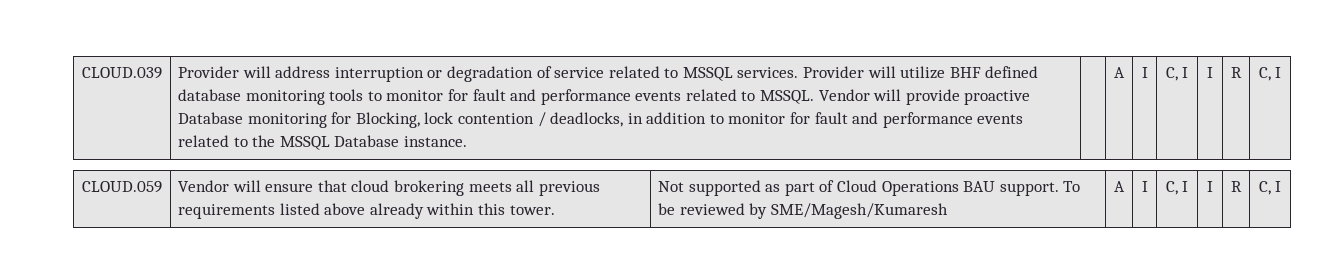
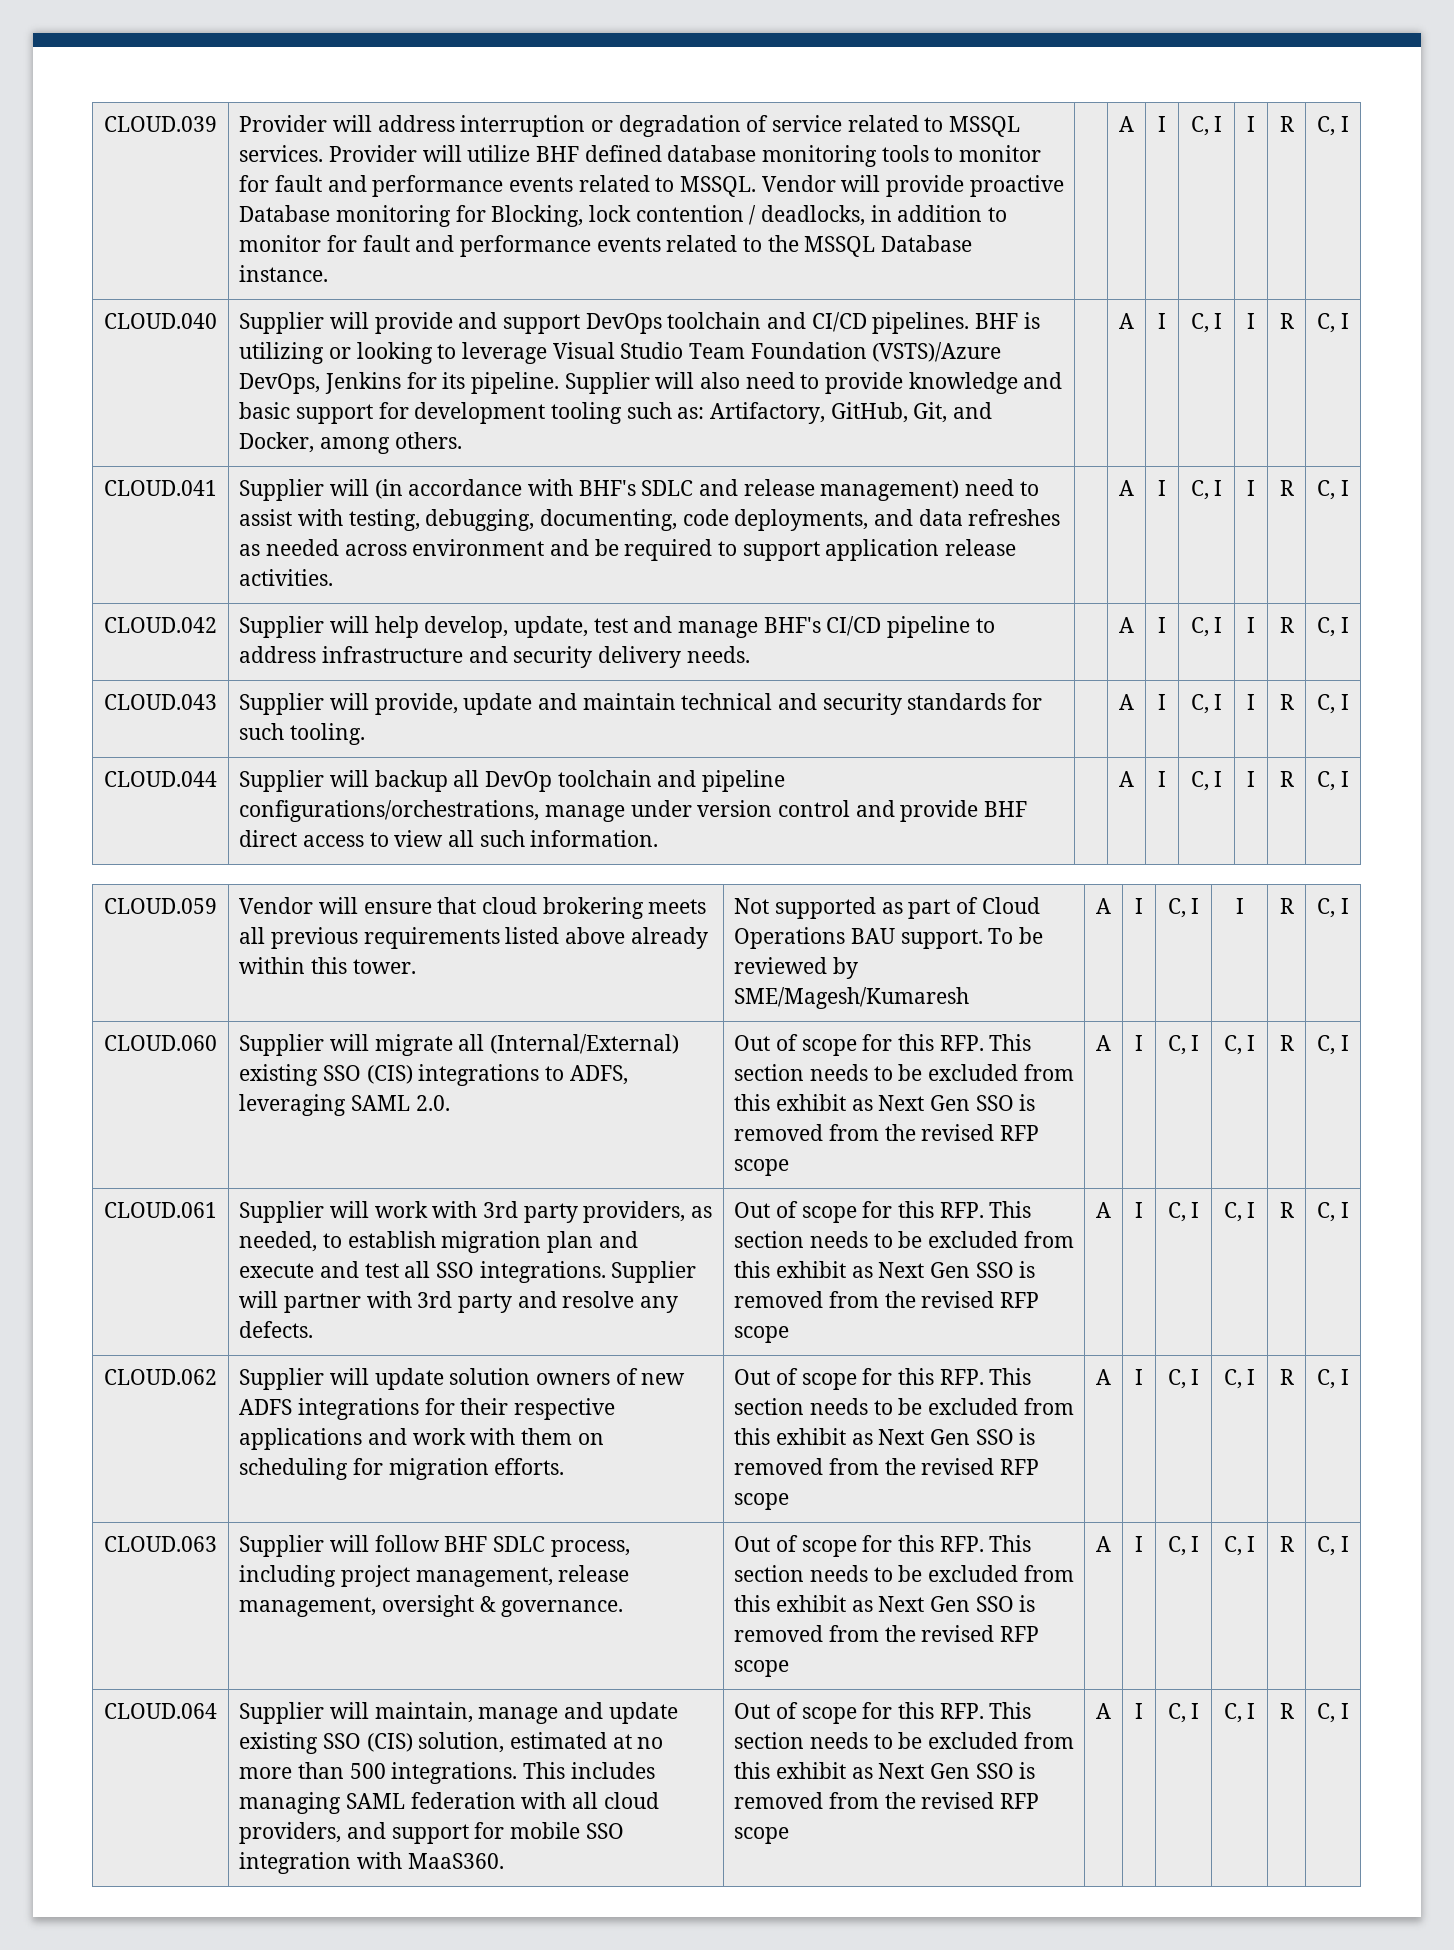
(1282, 72) none -> [104,313,217,329] [239,312,1040,334] [239,342,1002,364] [239,372,1063,394] [239,402,992,424] [239,432,462,454] [1119,313,1134,329] [1158,313,1166,329] [1190,313,1223,333] [1247,313,1255,329] [1279,313,1294,329] [1317,313,1349,333] [104,480,217,496] [239,479,1039,501] [239,509,1061,531] [239,539,1016,561] [239,569,334,586] [1119,480,1134,496] [1158,480,1166,496] [1190,480,1223,500] [1247,480,1255,496] [1279,480,1294,496] [1317,480,1349,500] [104,617,217,633] [239,616,995,638] [239,646,750,668] [1119,617,1134,633] [1158,617,1166,633] [1190,617,1223,637] [1247,617,1255,633] [1279,617,1294,633] [1317,617,1349,637] [104,694,217,710] [239,693,1042,715] [239,723,365,745] [1119,694,1134,710] [1158,694,1166,710] [1190,694,1223,714] [1247,694,1255,710] [1279,694,1294,710] [1317,694,1349,714] [104,771,217,787] [239,770,785,792] [239,800,1027,822] [239,830,659,847] [1119,771,1134,787] [1158,771,1166,787] [1190,771,1223,791] [1247,771,1255,787] [1279,771,1294,787] [1317,771,1349,791] // CLOUD.040 | Supplier will provide and support DevOps toolchain and CI/CD pipelines. BHF is utilizing or looking to leverage Visual Studio Team Foundation (VSTS)/Azure DevOps, Jenkins for its pipeline. Supplier will also need to provide knowledge and basic support for development tooling such as: Artifactory, GitHub, Git, and Docker, among others. | | A | I | C, I | I | R | C, I // CLOUD.041 | Supplier will (in accordance with BHF's SDLC and release management) need to assist with testing, debugging, documenting, code deployments, and data refreshes as needed across environment and be required to support application release activities. | | A | I | C, I | I | R | C, I // CLOUD.042 | Supplier will help develop, update, test and manage BHF's CI/CD pipeline to address infrastructure and security delivery needs. | | A | I | C, I | I | R | C, I // CLOUD.043 | Supplier will provide, update and maintain technical and security standards for such tooling. | | A | I | C, I | I | R | C, I // CLOUD.044 | Supplier will backup all DevOp toolchain and pipeline configurations/orchestrations, manage under version control and provide BHF direct access to view all such information. | | A | I | C, I | I | R | C, I
(1282, 186) none -> [104,1035,217,1051] [239,1034,679,1056] [239,1064,628,1086] [239,1094,450,1116] [734,1034,1032,1056] [734,1064,1074,1081] [734,1094,1036,1111] [734,1124,1039,1141] [734,1159,790,1176] [1096,1035,1111,1051] [1135,1035,1143,1051] [1167,1035,1200,1055] [1223,1035,1256,1055] [1279,1035,1294,1051] [1317,1035,1349,1055] [104,1202,217,1218] [239,1201,712,1223] [239,1231,638,1253] [239,1261,697,1283] [239,1291,678,1313] [239,1321,314,1338] [734,1201,1032,1223] [734,1231,1074,1248] [734,1261,1036,1278] [734,1291,1039,1308] [734,1326,790,1343] [1096,1202,1111,1218] [1135,1202,1143,1218] [1167,1202,1200,1222] [1223,1202,1256,1222] [1279,1202,1294,1218] [1317,1202,1349,1222] [104,1369,217,1385] [239,1368,686,1390] [239,1398,615,1420] [239,1428,604,1450] [239,1458,565,1480] [734,1368,1032,1390] [734,1398,1074,1415] [734,1428,1036,1445] [734,1458,1039,1475] [734,1493,790,1510] [1096,1369,1111,1385] [1135,1369,1143,1385] [1167,1369,1200,1389] [1223,1369,1256,1389] [1279,1369,1294,1385] [1317,1369,1349,1389] [104,1536,217,1552] [239,1535,630,1557] [239,1565,630,1587] [239,1595,624,1617] [734,1535,1032,1557] [734,1565,1074,1582] [734,1595,1036,1612] [734,1625,1039,1642] [734,1660,790,1677] [1096,1536,1111,1552] [1135,1536,1143,1552] [1167,1536,1200,1556] [1223,1536,1256,1556] [1279,1536,1294,1552] [1317,1536,1349,1556] [104,1703,217,1719] [239,1702,678,1724] [239,1732,664,1754] [239,1762,655,1784] [239,1792,659,1814] [239,1822,624,1844] [239,1852,504,1874] [734,1702,1032,1724] [734,1732,1074,1749] [734,1762,1036,1779] [734,1792,1039,1809] [734,1827,790,1844] [1096,1703,1111,1719] [1135,1703,1143,1719] [1167,1703,1200,1723] [1223,1703,1256,1723] [1279,1703,1294,1719] [1317,1703,1349,1723] // CLOUD.060 | Supplier will migrate all (Internal/External) existing SSO (CIS) integrations to ADFS, leveraging SAML 2.0. | Out of scope for this RFP. This section needs to be excluded from this exhibit as Next Gen SSO is removed from the revised RFP scope | A | I | C, I | C, I | R | C, I // CLOUD.061 | Supplier will work with 3rd party providers, as needed, to establish migration plan and execute and test all SSO integrations. Supplier will partner with 3rd party and resolve any defects. | Out of scope for this RFP. This section needs to be excluded from this exhibit as Next Gen SSO is removed from the revised RFP scope | A | I | C, I | C, I | R | C, I // CLOUD.062 | Supplier will update solution owners of new ADFS integrations for their respective applications and work with them on scheduling for migration efforts. | Out of scope for this RFP. This section needs to be excluded from this exhibit as Next Gen SSO is removed from the revised RFP scope | A | I | C, I | C, I | R | C, I // CLOUD.063 | Supplier will follow BHF SDLC process, including project management, release management, oversight & governance. | Out of scope for this RFP. This section needs to be excluded from this exhibit as Next Gen SSO is removed from the revised RFP scope | A | I | C, I | C, I | R | C, I // CLOUD.064 | Supplier will maintain, manage and update existing SSO (CIS) solution, estimated at no more than 500 integrations. This includes managing SAML federation with all cloud providers, and support for mobile SSO integration with MaaS360. | Out of scope for this RFP. This section needs to be excluded from this exhibit as Next Gen SSO is removed from the revised RFP scope | A | I | C, I | C, I | R | C, I

